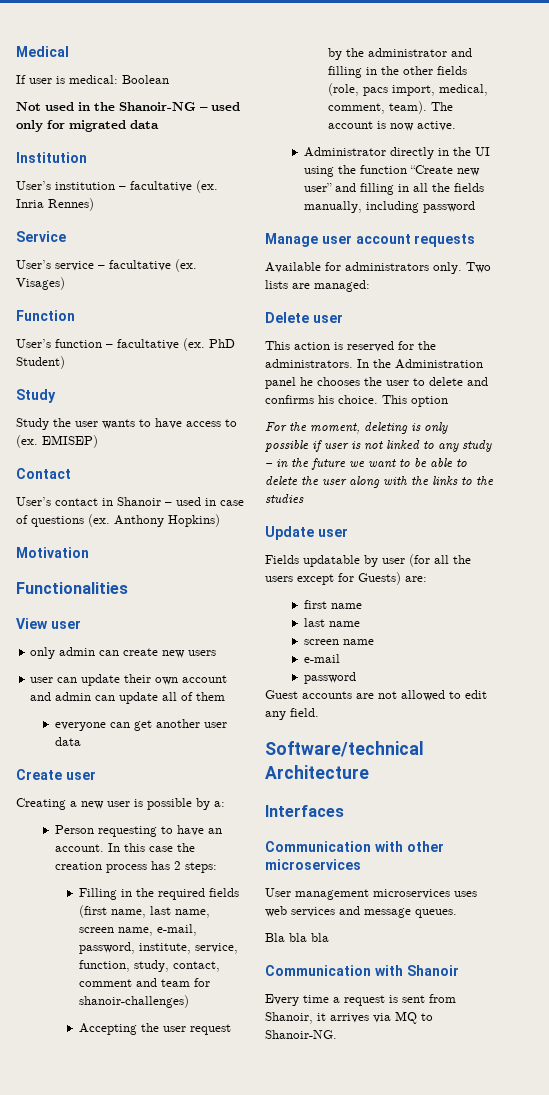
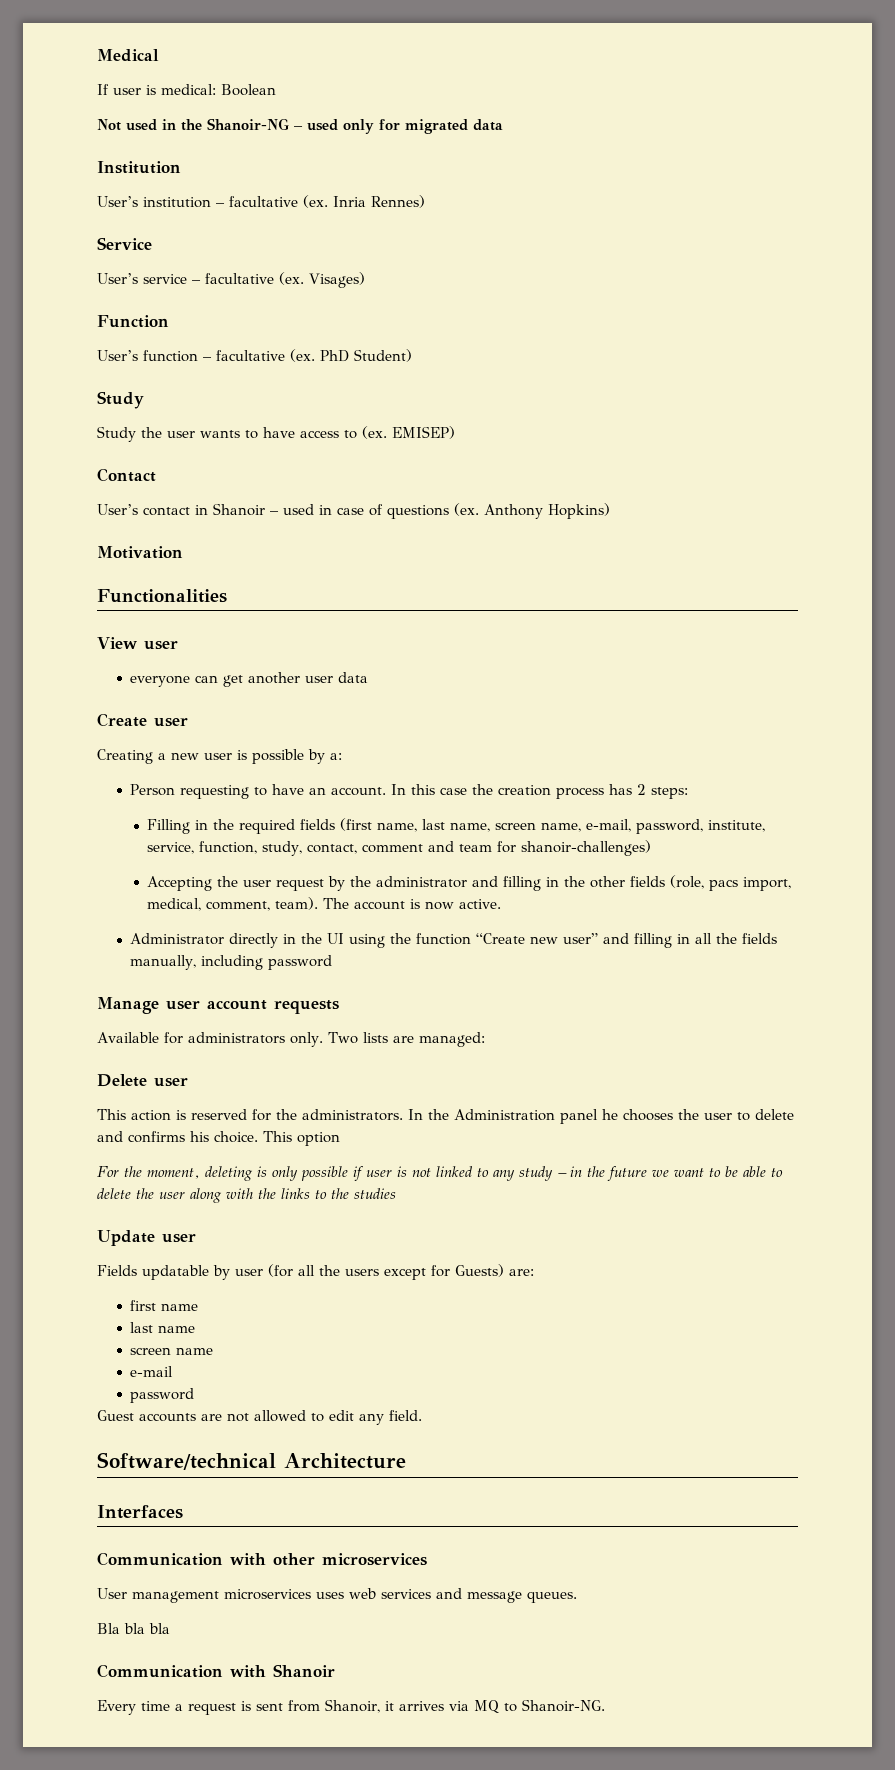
[30,647,217,659] [30,674,228,686] [30,692,226,704] // only admin can create new users // user can update their own account and admin can update all of them -> (178, 645) none

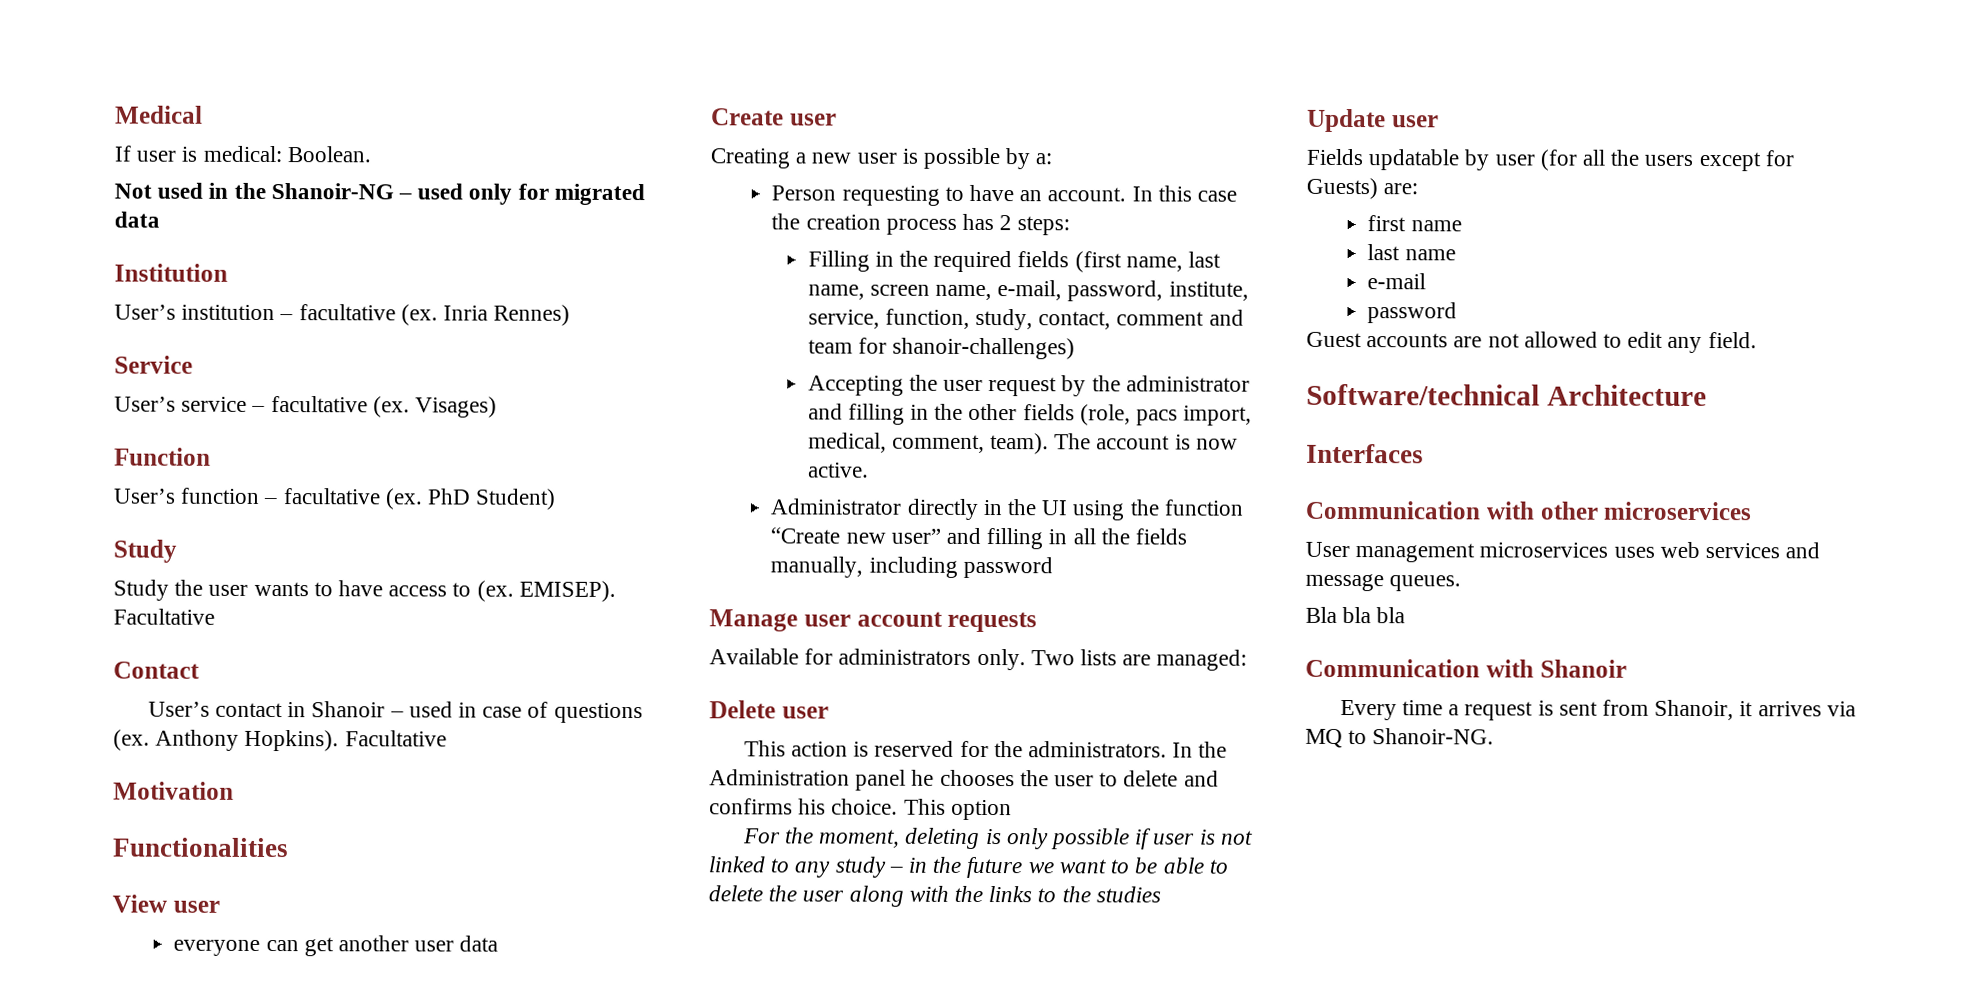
[221,84,276,96] Boolean -> [286,146,371,163] Boolean.
[392,426,455,439] EMISEP) -> [518,580,616,602] [113,608,215,625] EMISEP). Facultative
[548,503,610,519] Hopkins) -> [244,729,447,752] Hopkins). Facultative
[130,1347,214,1355] // screen name -> (1456, 255) none

